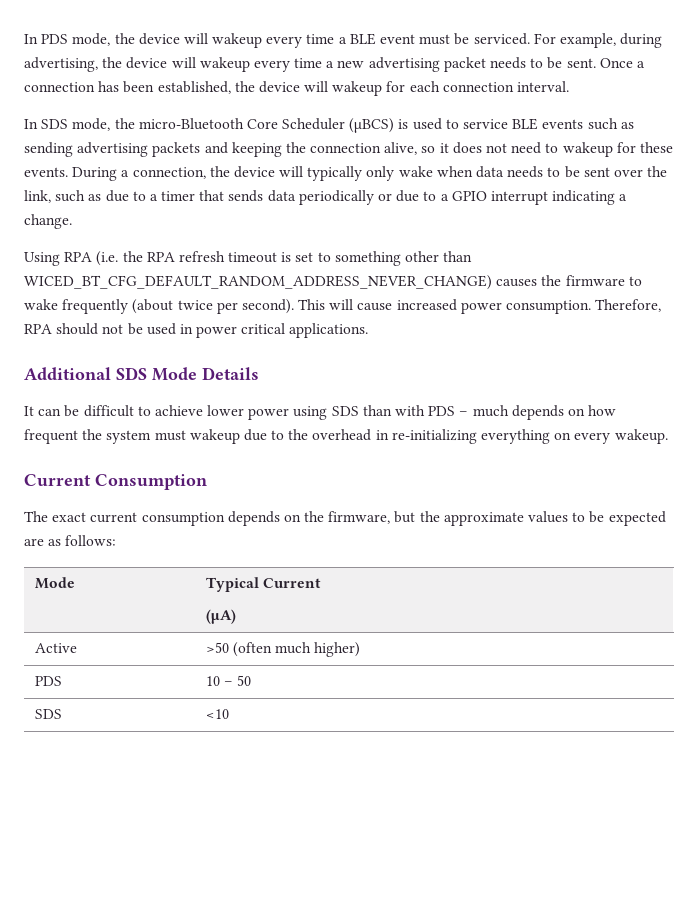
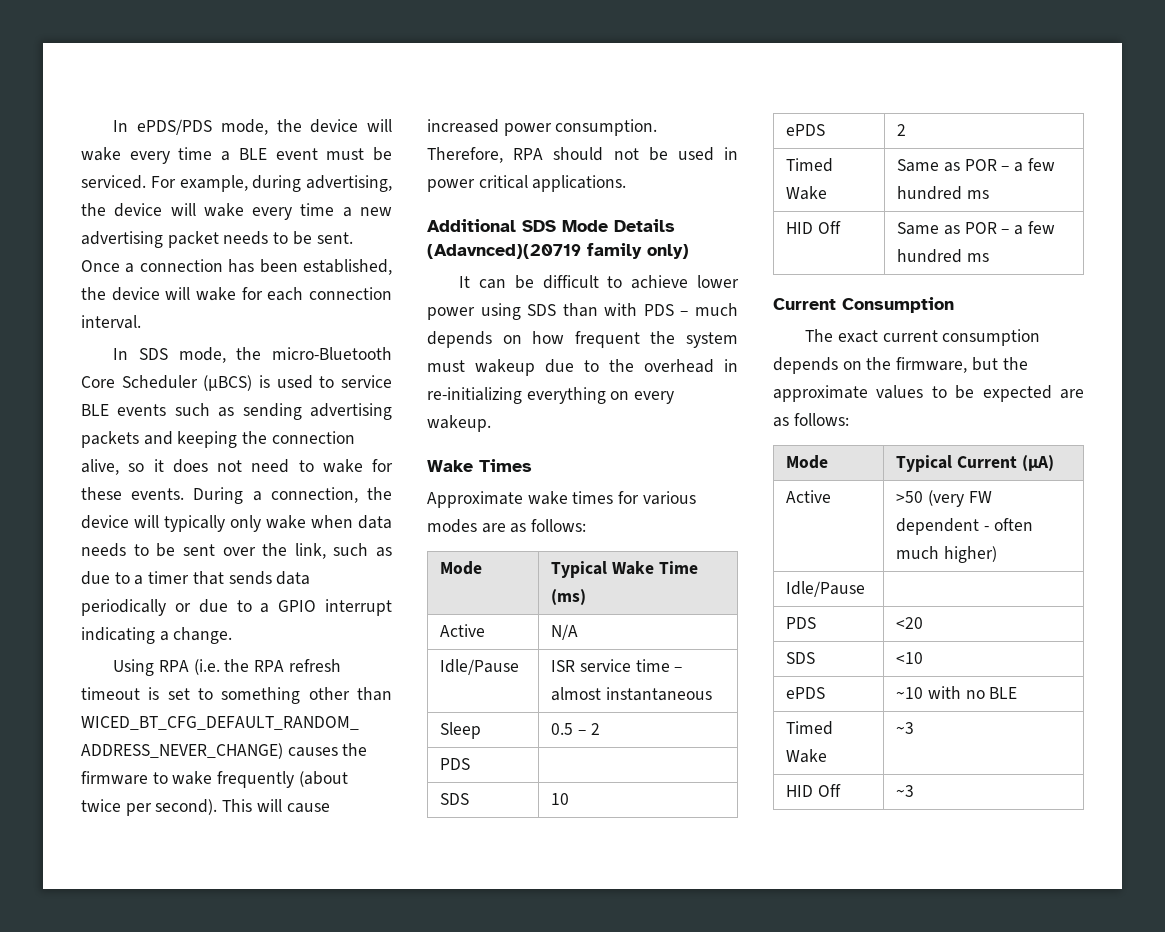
[24,34,69,44] In PDS -> [113,119,213,135] In ePDS/PDS
[212,33,263,48] wakeup -> [81,147,121,161] wake
[199,57,250,72] wakeup -> [203,203,244,217] wake
[332,81,383,96] wakeup -> [195,287,236,301] wake
[562,142,613,157] wakeup -> [322,459,363,473] wake
(259, 373) none -> [427,243,689,259] (Adavnced)(20719 family only)
(668, 436) none -> [427,459,532,472] [427,491,696,508] [427,519,587,533] [440,561,483,575] [551,561,698,578] [551,589,587,605] [440,624,486,637] [551,624,579,640] [440,659,520,675] [551,659,683,672] [551,687,712,701] [440,722,482,739] [551,723,600,735] [440,758,471,770] [440,793,470,805] [551,793,570,805] [786,124,826,136] [897,124,907,136] [786,158,834,172] [786,186,828,200] [897,158,1055,172] [897,186,989,200] [786,221,841,234] [897,221,1055,235] [897,249,989,263] // Wake Times // Approximate wake times for various modes are as follows: // Mode | Typical Wake Time (ms) // Active | N/A // Idle/Pause | ISR service time – almost instantaneous // Sleep | 0.5 – 2 // PDS | // SDS | 10 // ePDS | 2 // Timed Wake | Same as POR – a few hundred ms // HID Off | Same as POR – a few hundred ms
(322, 583) // -> (1017, 462) none
[233,642,273,657] (often -> [927,490,992,507] [896,518,1033,535] (very FW dependent - often
[34,676,62,686] [205,675,252,686] // PDS | 10 – 50 -> [786,581,866,597] [786,617,817,629] [896,617,924,629] // Idle/Pause | // PDS | <20
(229, 714) none -> [786,687,826,699] [896,686,1018,699] [786,721,834,735] [786,749,828,763] [896,722,915,734] [786,784,841,797] [896,785,915,797] // ePDS | ~10 with no BLE // Timed Wake | ~3 // HID Off | ~3

